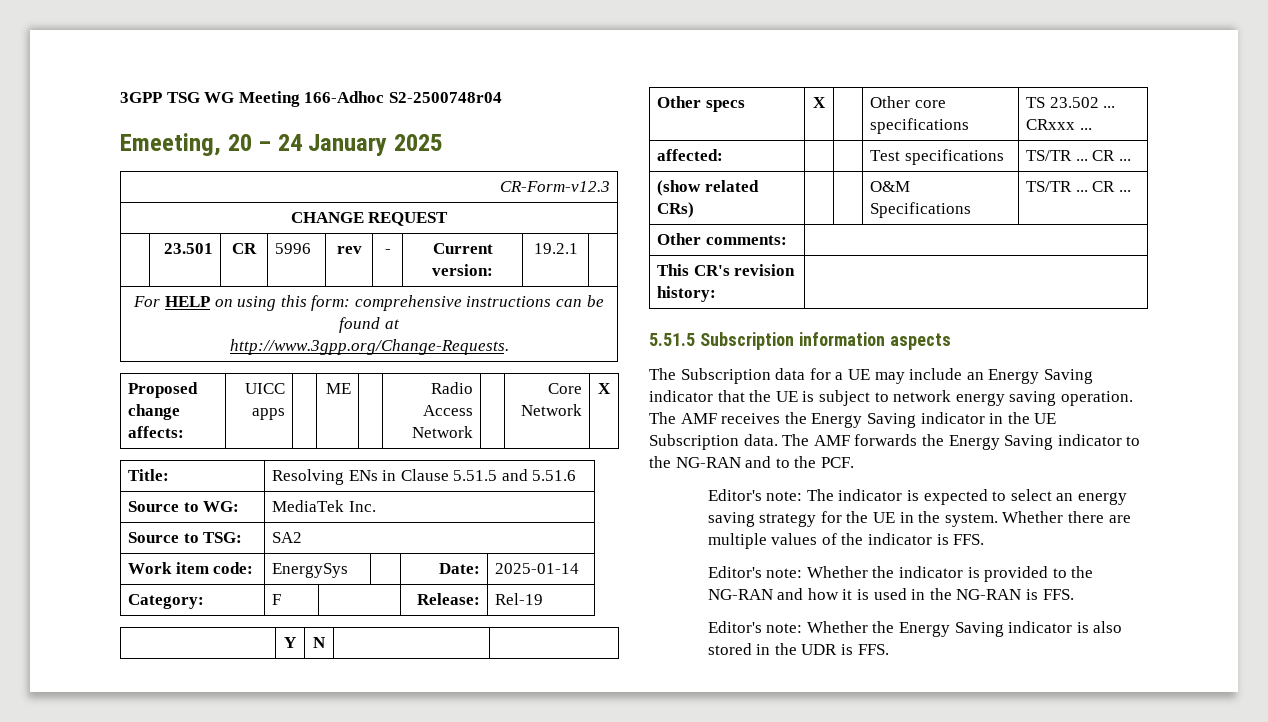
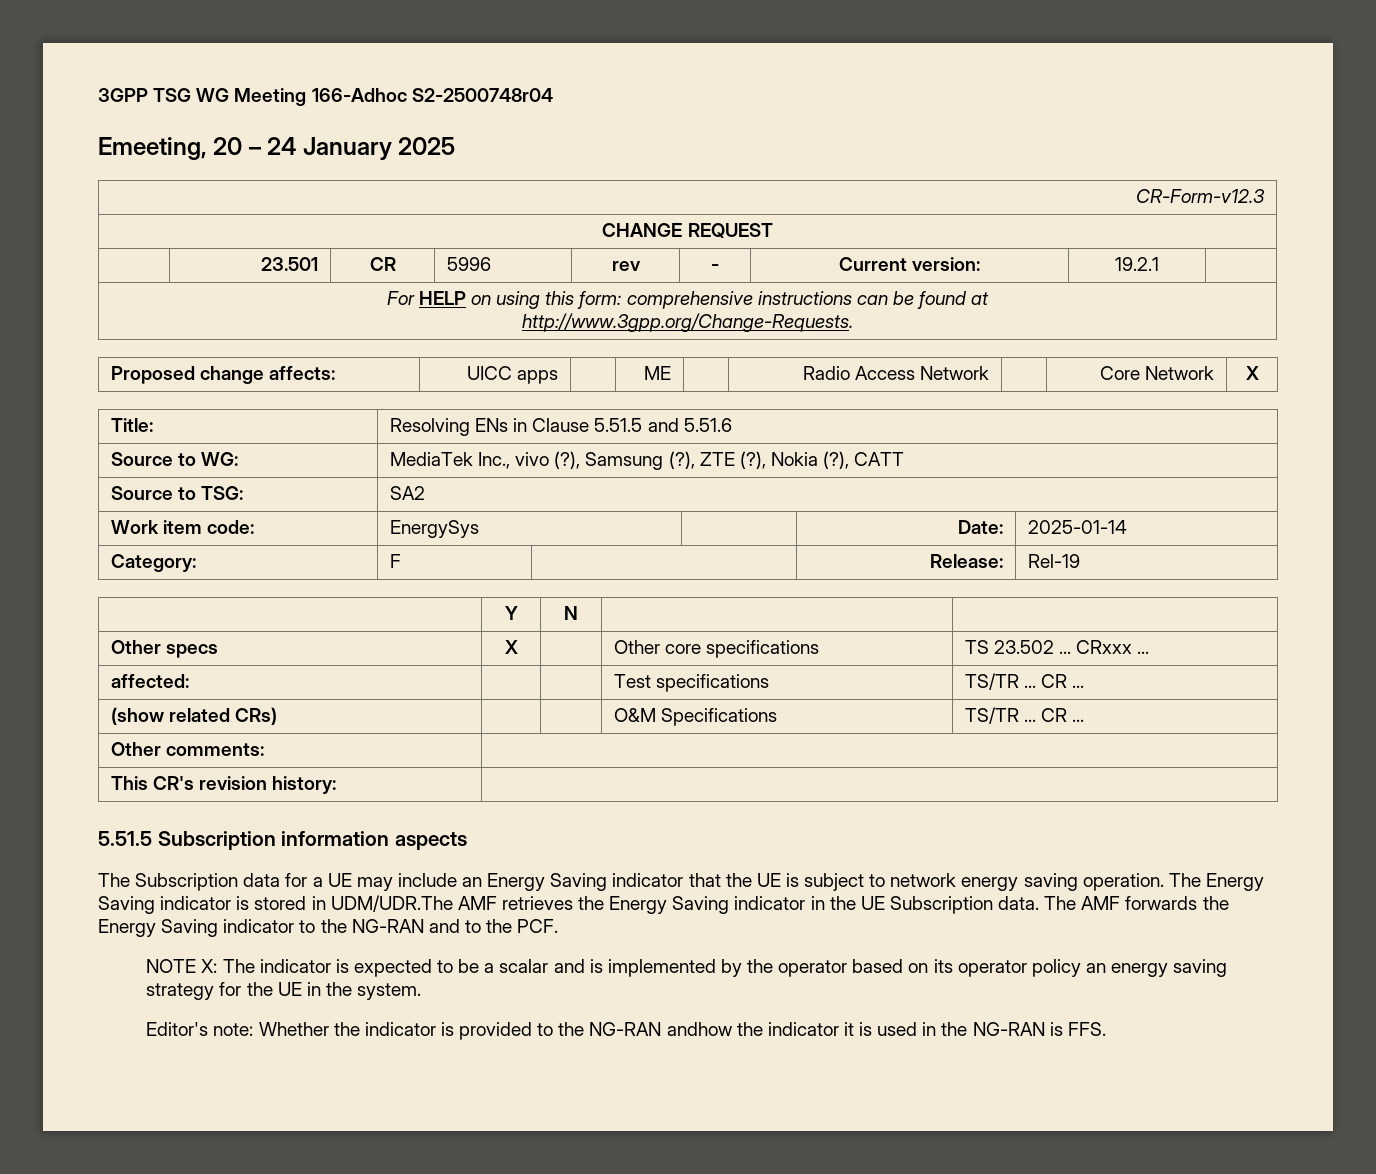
[348,501,376,512] Inc. -> [478,451,905,470] Inc., vivo (?), Samsung (?), ZTE (?), Nokia (?), CATT
[680,413,781,424] AMF receives -> [1205,873,1264,891] [98,895,573,914] Energy Saving indicator is stored in UDM/UDR.The AMF retrieves
[707,489,803,501] Editor's note: -> [146,959,218,973] NOTE X:
[1010,489,1052,501] select -> [458,959,1081,977] be a scalar and is implemented by the operator based on its operator policy
[1002,511,1131,523] [707,533,985,549] Whether there are multiple values of the indicator is FFS. -> (422, 991) none
[777,588,839,600] and how -> [666,1022,839,1036] andhow the indicator
[707,621,1123,637] [707,643,889,655] // Editor's note: Whether the Energy Saving indicator is also stored in the UDR is FFS. -> (1106, 1029) none

